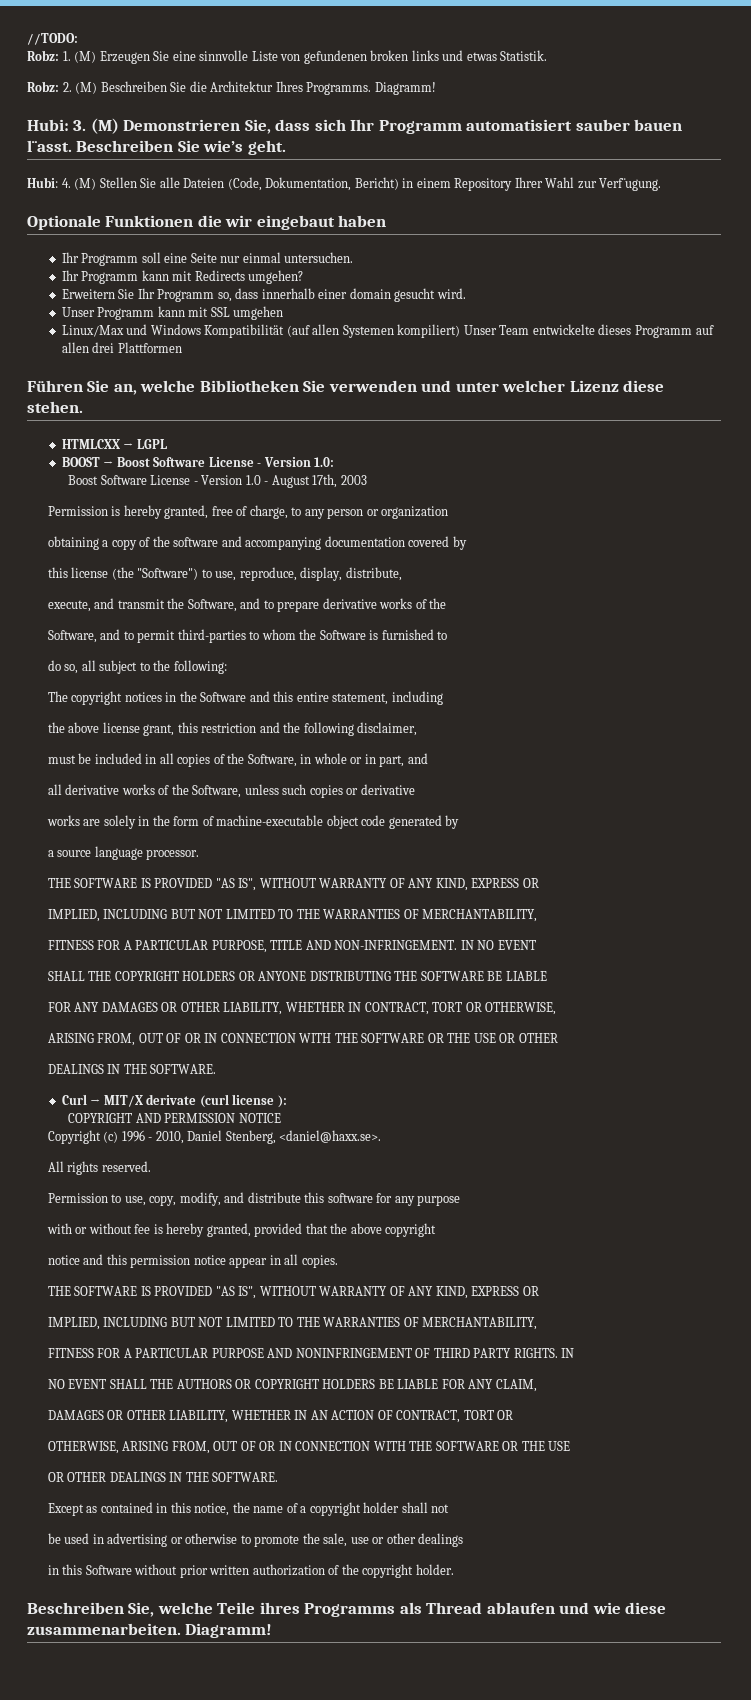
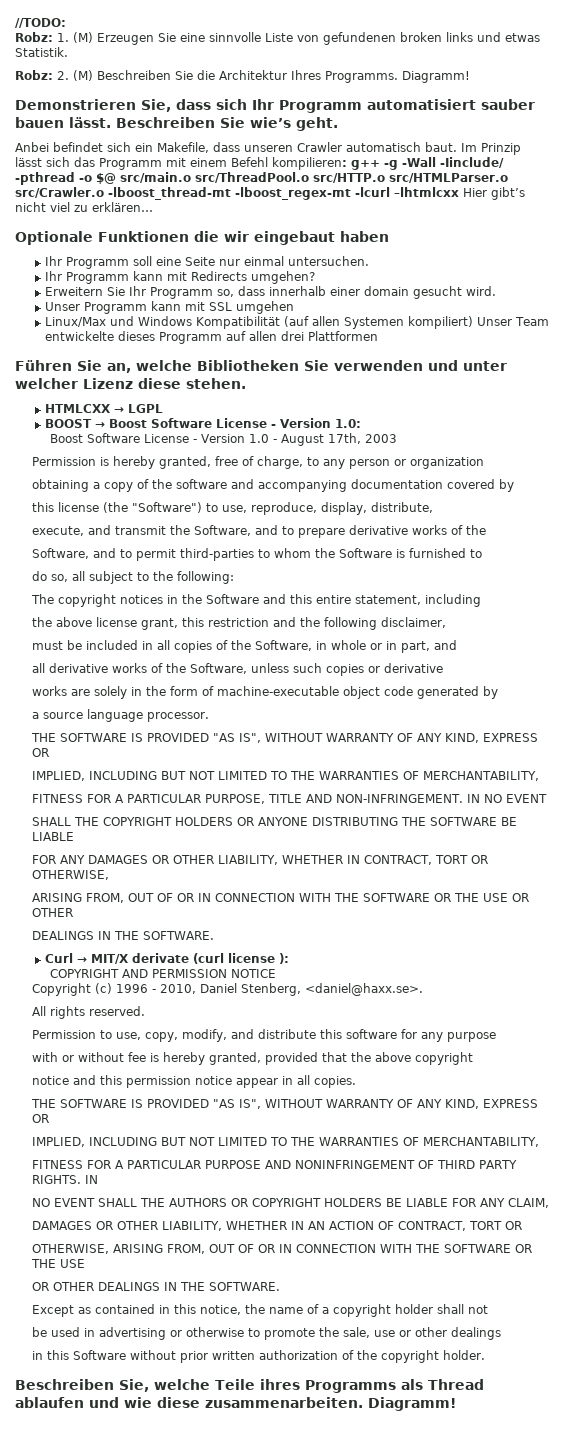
[27,118,119,134] Hubi: 3. (M) -> (470, 77) none
[27,140,72,152] l¨asst. -> [69,117,111,128] lässt.
[27,177,662,191] Hubi: 4. (M) Stellen Sie alle Dateien (Code, Dokumentation, Bericht) in einem Repository Ihrer Wahl zur Verf¨ugung. -> [15,142,521,155] [15,157,504,170] [15,172,508,185] [15,187,525,200] [15,202,153,212] Anbei befindet sich ein Makefile, dass unseren Crawler automatisch baut. Im Prinzip lässt sich das Programm mit einem Befehl kompilieren: g++ -g -Wall -Iinclude/ -pthread -o $@ src/main.o src/ThreadPool.o src/HTTP.o src/HTMLParser.o src/Crawler.o -lboost_thread-mt -lboost_regex-mt -lcurl –lhtmlcxx Hier gibt’s nicht viel zu erklären…

